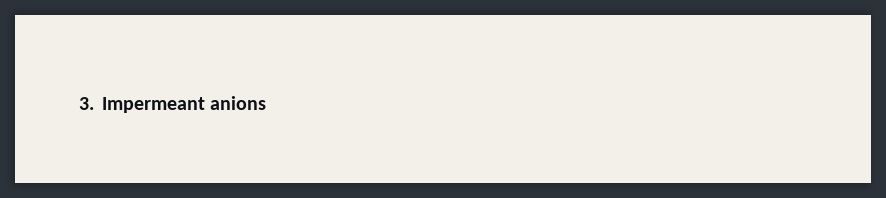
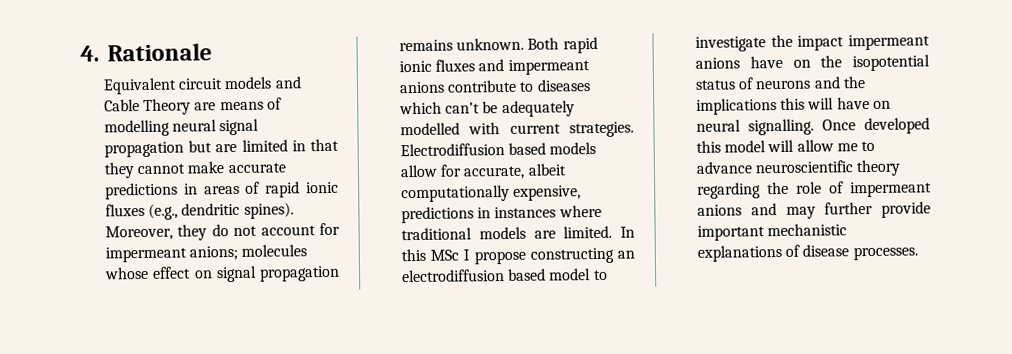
[79,96,267,113] 3. Impermeant anions -> [80,43,212,62] [102,76,302,95] [103,97,282,115] [103,118,260,137] [103,138,339,158] [103,161,286,179] [104,181,339,200] [104,202,294,220] [104,222,340,241] [104,244,308,263] [103,265,340,283] [398,36,598,54] [398,59,590,75] [398,79,591,94] [398,100,575,118] [399,121,634,138] [399,142,597,157] [399,163,566,180] [400,184,582,203] [400,204,602,224] [400,225,635,241] [400,247,635,265] [401,268,608,283] [694,34,930,52] [694,54,930,72] [694,76,866,90] [695,97,891,115] [695,117,930,136] [695,139,875,153] [695,159,902,177] [696,181,932,199] [696,201,931,219] [696,223,848,241] [696,244,918,262] 4. Rationale // Equivalent circuit models and Cable Theory are means of modelling neural signal propagation but are limited in that they cannot make accurate predictions in areas of rapid ionic fluxes (e.g., dendritic spines). Moreover, they do not account for impermeant anions; molecules whose effect on signal propagation remains unknown. Both rapid ionic fluxes and impermeant anions contribute to diseases which can’t be adequately modelled with current strategies. Electrodiffusion based models allow for accurate, albeit computationally expensive, predictions in instances where traditional models are limited. In this MSc I propose constructing an electrodiffusion based model to investigate the impact impermeant anions have on the isopotential status of neurons and the implications this will have on neural signalling. Once developed this model will allow me to advance neuroscientific theory regarding the role of impermeant anions and may further provide important mechanistic explanations of disease processes.

